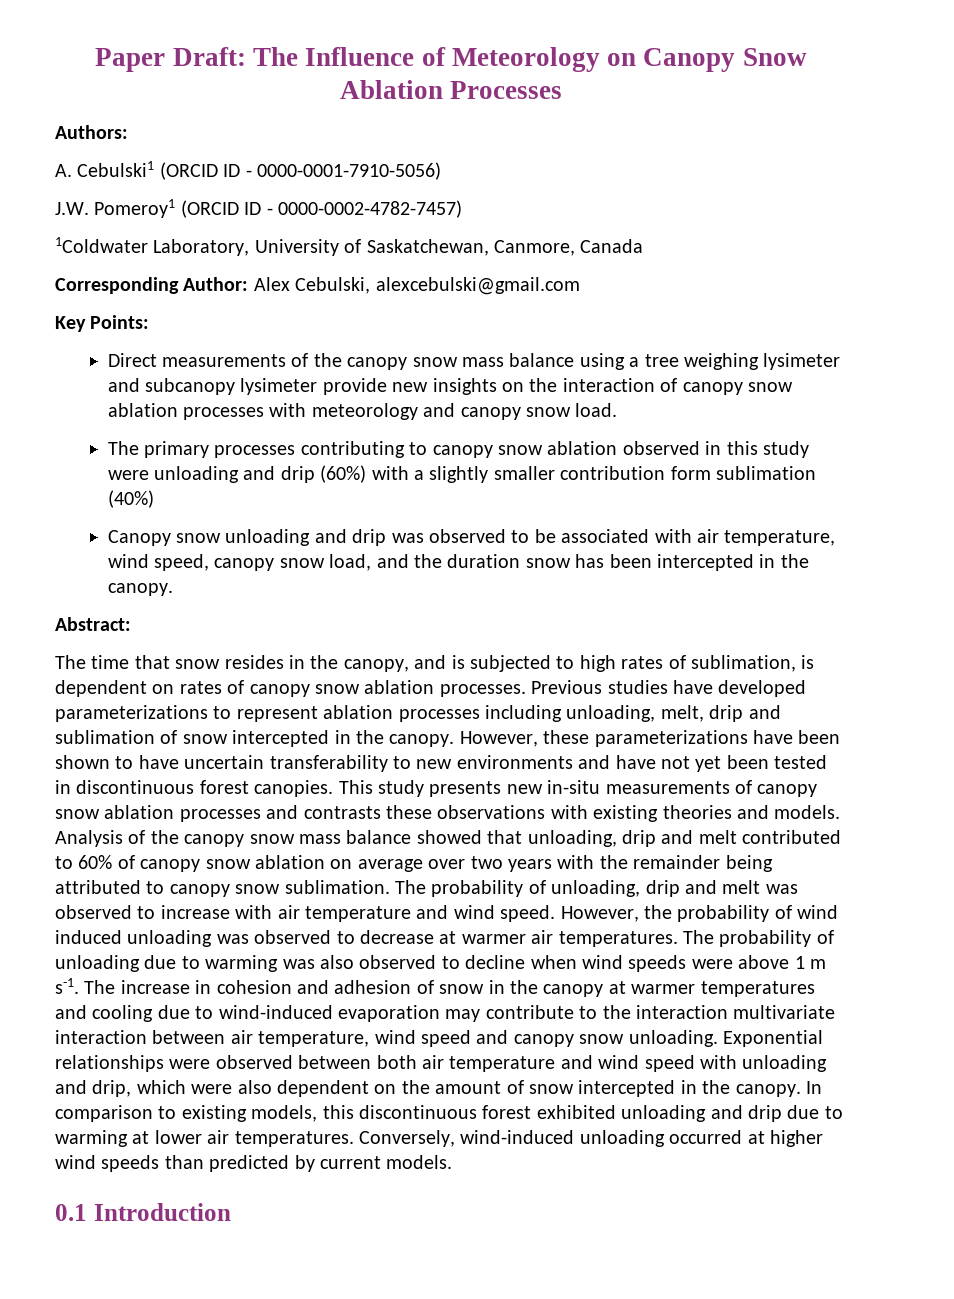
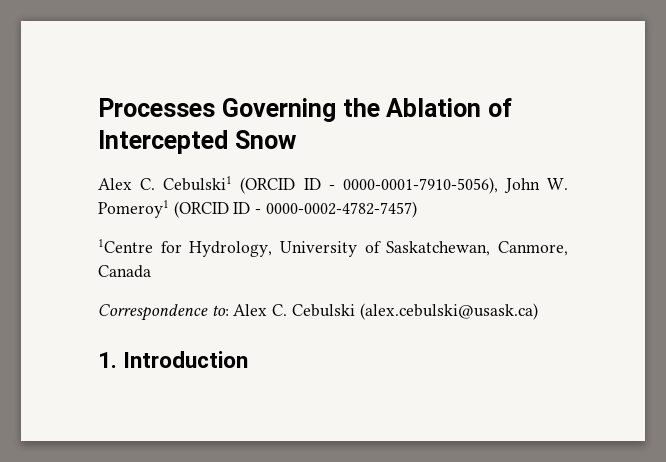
[95,47,807,72] [339,80,563,99] [55,125,128,139] [55,164,72,177] Paper Draft: The Influence of Meteorology on Canopy Snow Ablation Processes // Authors: // A. -> [98,98,512,122] [98,130,296,154] [98,178,156,190] Processes Governing the Ablation of Intercepted Snow // Alex C.
[257,162,441,180] [55,202,89,215] 0000-0001-7910-5056) // J.W. -> [342,177,568,194] 0000-0001-7910-5056), John W.
[55,237,250,256] 1Coldwater Laboratory, -> [98,239,273,257] 1Centre for Hydrology,
[55,277,580,295] [55,315,150,332] [107,353,841,370] [107,378,793,395] [107,403,618,420] [107,441,809,458] [107,465,816,483] [107,490,154,508] [107,529,836,546] [107,554,809,571] [107,583,173,596] [55,617,131,631] [55,655,815,672] [55,680,807,697] [55,705,781,722] [55,730,841,747] [55,755,828,772] [55,780,818,797] [55,805,841,822] [55,830,842,847] [55,855,773,872] [55,880,798,897] [55,905,839,922] [55,930,834,947] [55,955,826,972] [55,978,815,997] [55,1005,836,1022] [55,1030,823,1047] [55,1055,828,1072] [55,1080,822,1097] [55,1105,843,1122] [55,1130,823,1147] [55,1155,453,1172] [55,1204,87,1221] Corresponding Author: Alex Cebulski, alexcebulski@gmail.com // Key Points: // Direct measurements of the canopy snow mass balance using a tree weighing lysimeter and subcanopy lysimeter provide new insights on the interaction of canopy snow ablation processes with meteorology and canopy snow load. // The primary processes contributing to canopy snow ablation observed in this study were unloading and drip (60%) with a slightly smaller contribution form sublimation (40%) // Canopy snow unloading and drip was observed to be associated with air temperature, wind speed, canopy snow load, and the duration snow has been intercepted in the canopy. // Abstract: // The time that snow resides in the canopy, and is subjected to high rates of sublimation, is dependent on rates of canopy snow ablation processes. Previous studies have developed parameterizations to represent ablation processes including unloading, melt, drip and sublimation of snow intercepted in the canopy. However, these parameterizations have been shown to have uncertain transferability to new environments and have not yet been tested in discontinuous forest canopies. This study presents new in-situ measurements of canopy snow ablation processes and contrasts these observations with existing theories and models. Analysis of the canopy snow mass balance showed that unloading, drip and melt contributed to 60% of canopy snow ablation on average over two years with the remainder being attributed to canopy snow sublimation. The probability of unloading, drip and melt was observed to increase with air temperature and wind speed. However, the probability of wind induced unloading was observed to decrease at warmer air temperatures. The probability of unloading due to warming was also observed to decline when wind speeds were above 1 m s-1. The increase in cohesion and adhesion of snow in the canopy at warmer temperatures and cooling due to wind-induced evaporation may contribute to the interaction multivariate interaction between air temperature, wind speed and canopy snow unloading. Exponential relationships were observed between both air temperature and wind speed with unloading and drip, which were also dependent on the amount of snow intercepted in the canopy. In comparison to existing models, this discontinuous forest exhibited unloading and drip due to warming at lower air temperatures. Conversely, wind-induced unloading occurred at higher wind speeds than predicted by current models. // 0.1 -> [98,303,538,321] [98,352,117,368] Correspondence to: Alex C. Cebulski (alex.cebulski@usask.ca) // 1.

